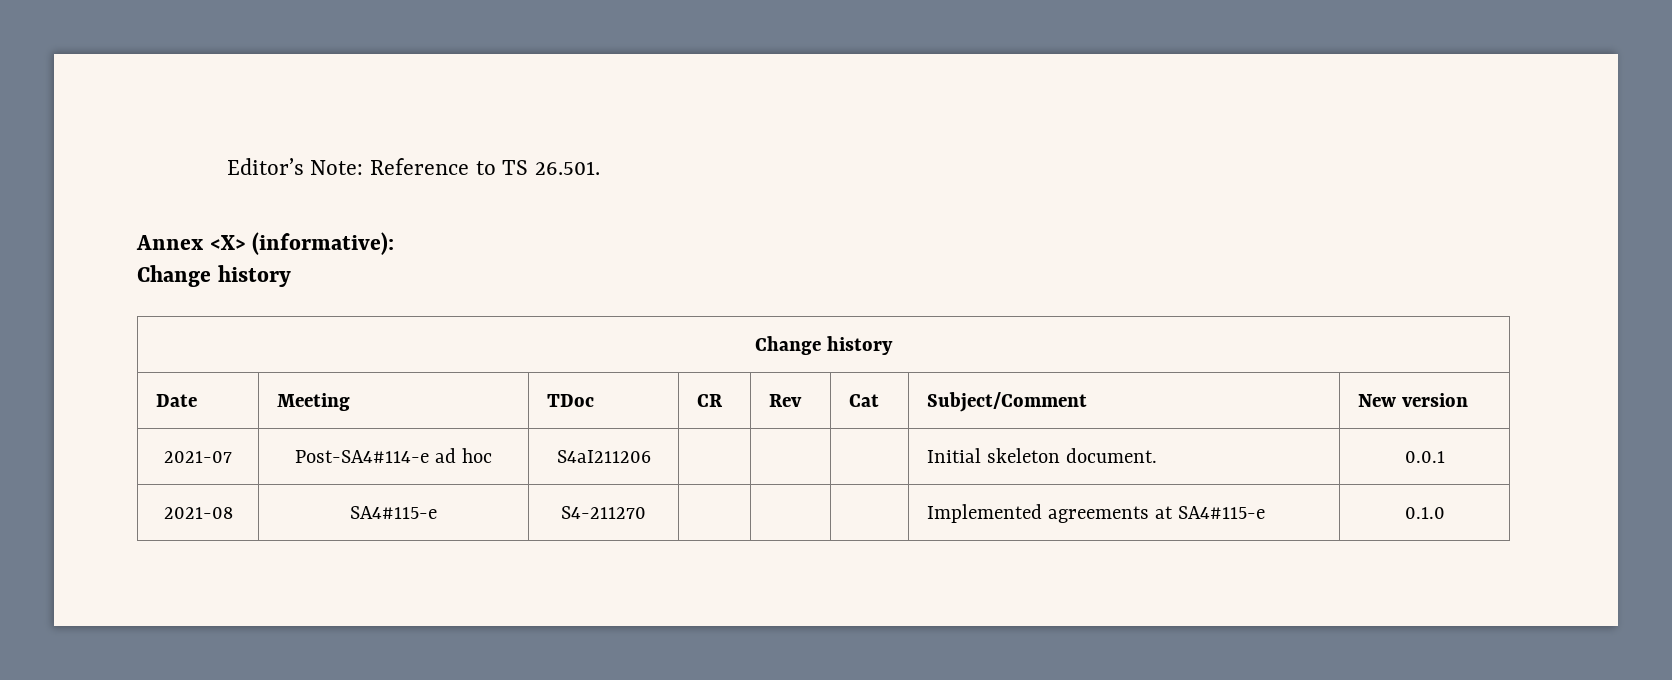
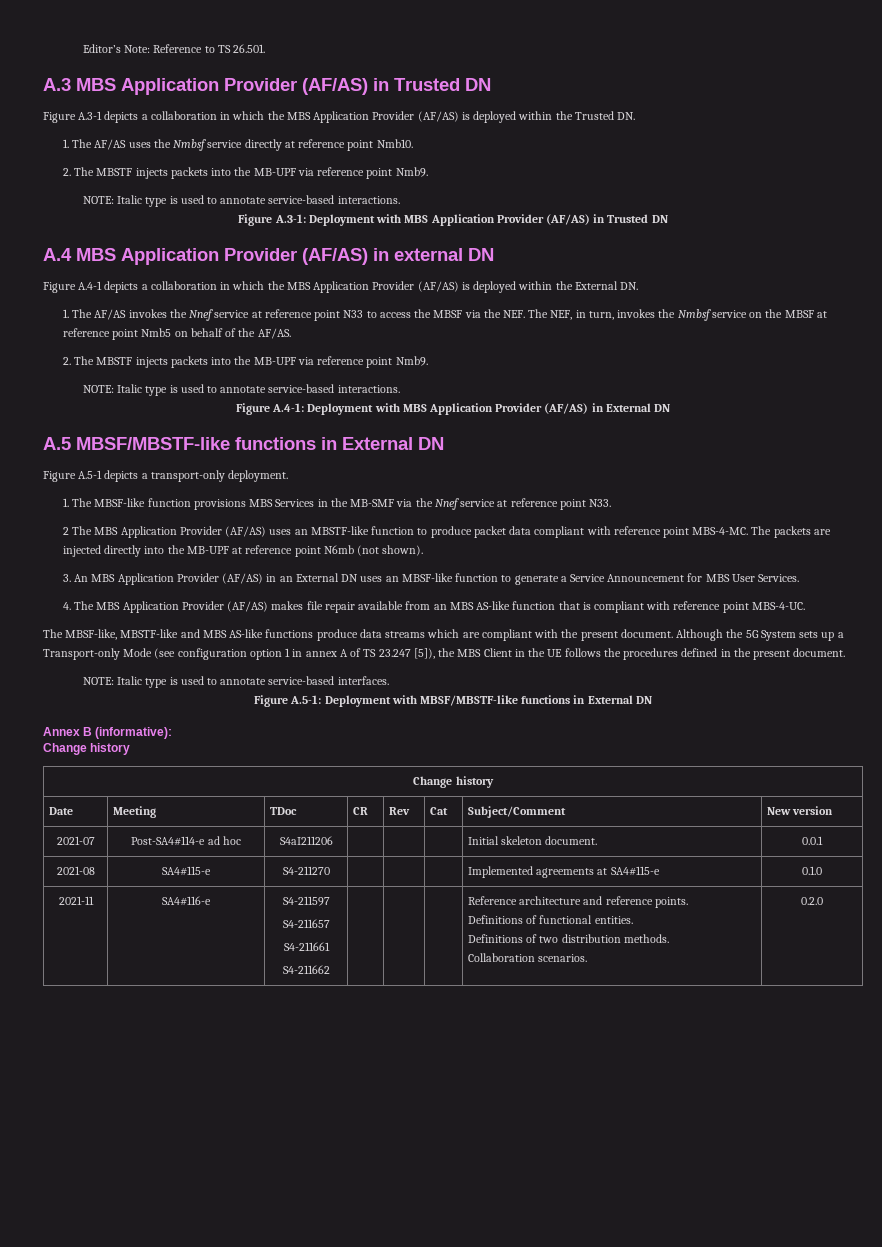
(600, 168) none -> [43,78,491,95] [43,111,636,123] [62,139,413,151] [62,167,428,179] [82,195,400,207] [238,214,668,226] [43,248,494,265] [43,281,639,293] [62,309,827,321] [62,328,291,340] [62,356,428,368] [82,384,400,396] [235,403,671,415] [43,437,444,450] [43,470,289,482] [62,498,611,510] [62,526,831,538] [62,545,424,557] [62,573,800,585] [62,601,805,613] [43,629,844,641] [43,648,846,660] [82,676,389,688] [254,695,652,707] // A.3 MBS Application Provider (AF/AS) in Trusted DN // Figure A.3-1 depicts a collaboration in which the MBS Application Provider (AF/AS) is deployed within the Trusted DN. // 1. The AF/AS uses the Nmbsf service directly at reference point Nmb10. // 2. The MBSTF injects packets into the MB-UPF via reference point Nmb9. // NOTE: Italic type is used to annotate service-based interactions. // Figure A.3-1: Deployment with MBS Application Provider (AF/AS) in Trusted DN // A.4 MBS Application Provider (AF/AS) in external DN // Figure A.4-1 depicts a collaboration in which the MBS Application Provider (AF/AS) is deployed within the External DN. // 1. The AF/AS invokes the Nnef service at reference point N33 to access the MBSF via the NEF. The NEF, in turn, invokes the Nmbsf service on the MBSF at reference point Nmb5 on behalf of the AF/AS. // 2. The MBSTF injects packets into the MB-UPF via reference point Nmb9. // NOTE: Italic type is used to annotate service-based interactions. // Figure A.4-1: Deployment with MBS Application Provider (AF/AS) in External DN // A.5 MBSF/MBSTF-like functions in External DN // Figure A.5-1 depicts a transport-only deployment. // 1. The MBSF-like function provisions MBS Services in the MB-SMF via the Nnef service at reference point N33. // 2 The MBS Application Provider (AF/AS) uses an MBSTF-like function to produce packet data compliant with reference point MBS-4-MC. The packets are injected directly into the MB-UPF at reference point N6mb (not shown). // 3. An MBS Application Provider (AF/AS) in an External DN uses an MBSF-like function to generate a Service Announcement for MBS User Services. // 4. The MBS Application Provider (AF/AS) makes file repair available from an MBS AS-like function that is compliant with reference point MBS-4-UC. // The MBSF-like, MBSTF-like and MBS AS-like functions produce data streams which are compliant with the present document. Although the 5G System sets up a Transport-only Mode (see configuration option 1 in annex A of TS 23.247 [5]), the MBS Client in the UE follows the procedures defined in the present document. // NOTE: Italic type is used to annotate service-based interfaces. // Figure A.5-1: Deployment with MBSF/MBSTF-like functions in External DN
[209,235,246,250] <X> -> [83,727,93,736] B
(1445, 513) none -> [58,896,94,905] [162,896,211,906] [282,896,330,906] [282,919,330,928] [283,942,330,951] [282,965,330,974] [467,896,688,908] [467,915,633,924] [467,934,669,943] [467,953,588,962] [801,897,823,905] // 2021-11 | SA4#116-e | S4-211597 // S4-211657 // S4-211661 // S4-211662 | | | | Reference architecture and reference points. // Definitions of functional entities. // Definitions of two distribution methods. // Collaboration scenarios. | 0.2.0

